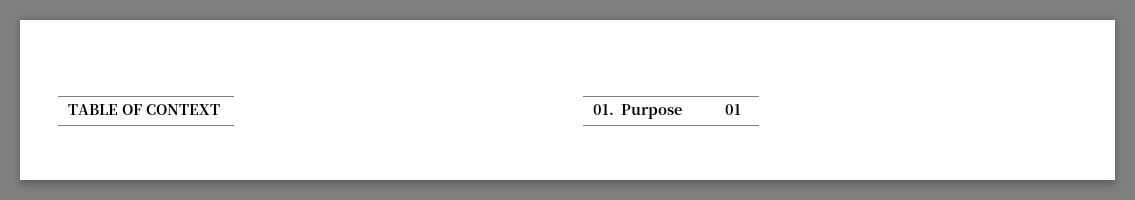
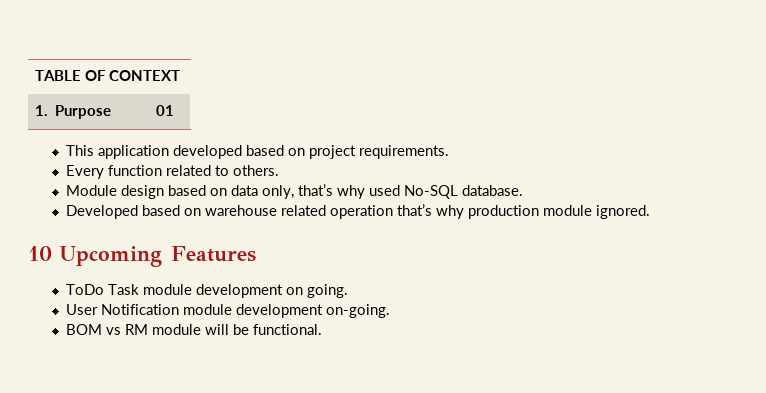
[592,104,614,115] 01. -> [35,105,49,116] 1.
(741, 109) none -> [66,145,450,159] [66,165,280,179] [66,184,524,199] [66,204,651,219] [28,246,257,267] [66,284,349,298] [66,304,391,318] [66,324,323,335] // This application developed based on project requirements. // Every function related to others. // Module design based on data only, that’s why used No-SQL database. // Developed based on warehouse related operation that’s why production module ignored. // 10 Upcoming Features // ToDo Task module development on going. // User Notification module development on-going. // BOM vs RM module will be functional.

